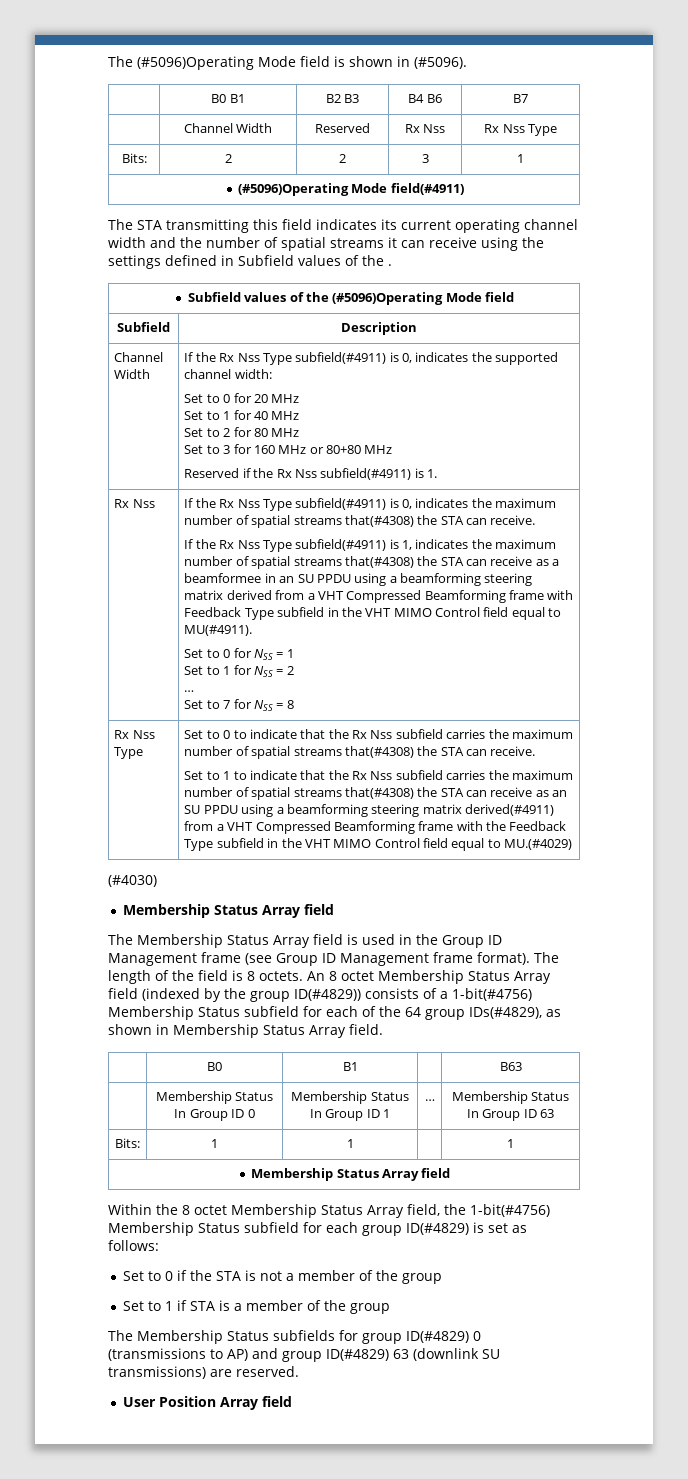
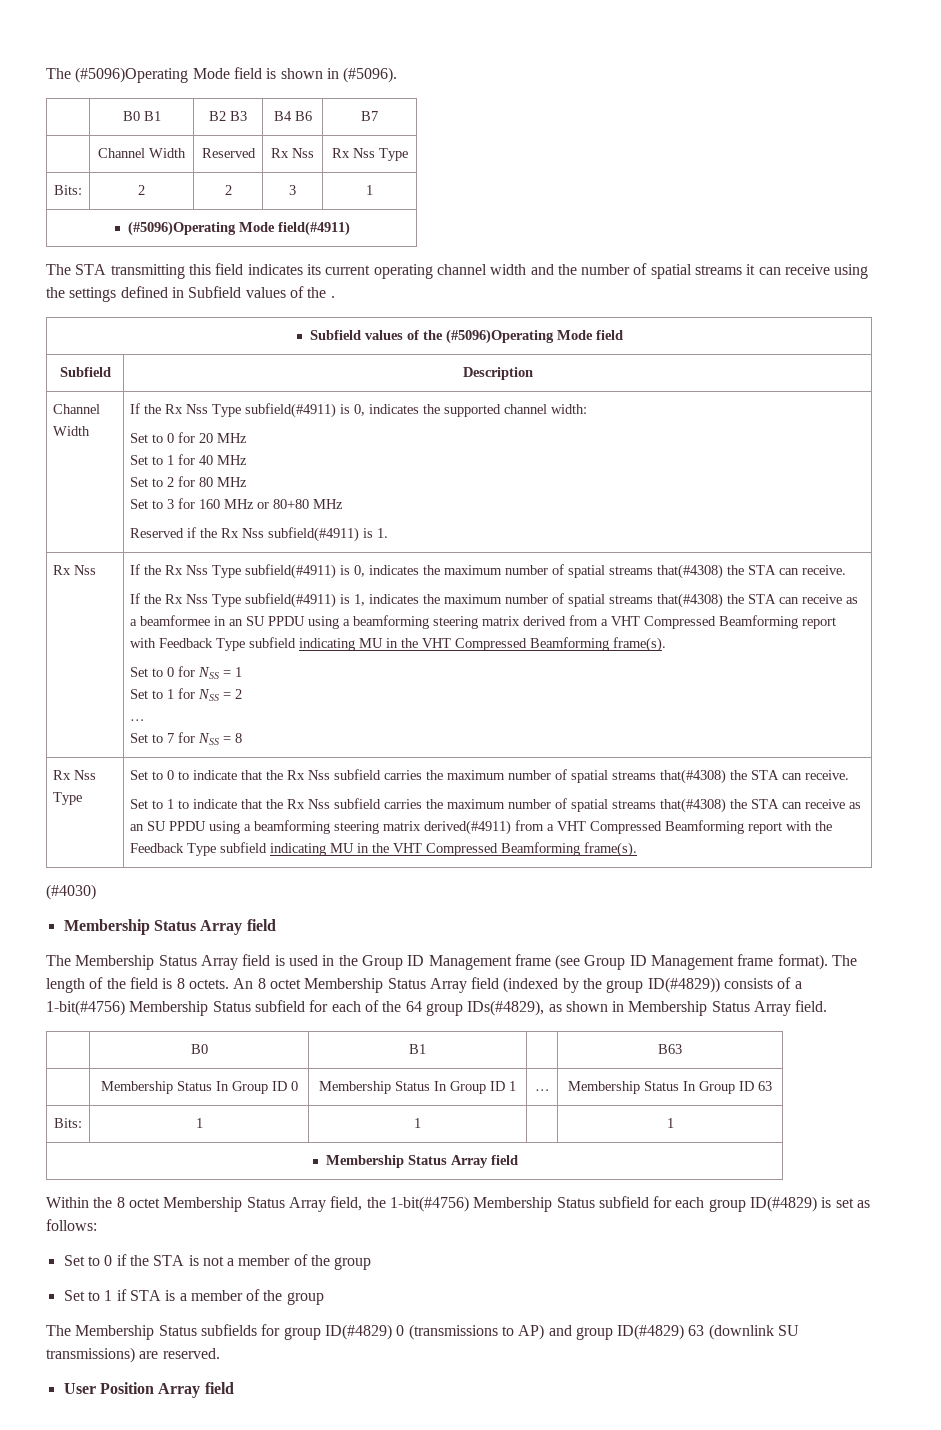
[509,590,545,600] frame -> [802,617,837,629] report
[327,607,562,620] [184,625,253,636] in the VHT MIMO Control field equal to MU(#4911). -> [299,637,667,652] indicating MU in the VHT Compressed Beamforming frame(s).
[418,821,454,831] frame -> [748,822,783,834] report
[267,838,573,851] in the VHT MIMO Control field equal to MU.(#4029) -> [270,842,638,857] indicating MU in the VHT Compressed Beamforming frame(s).

